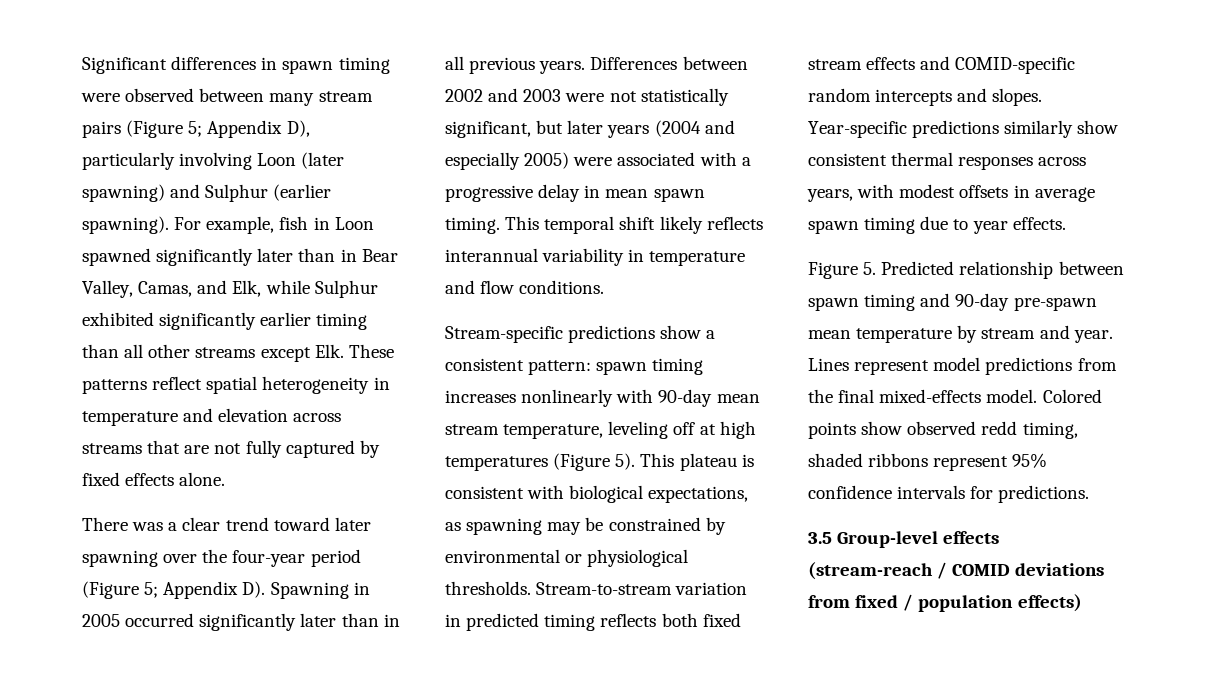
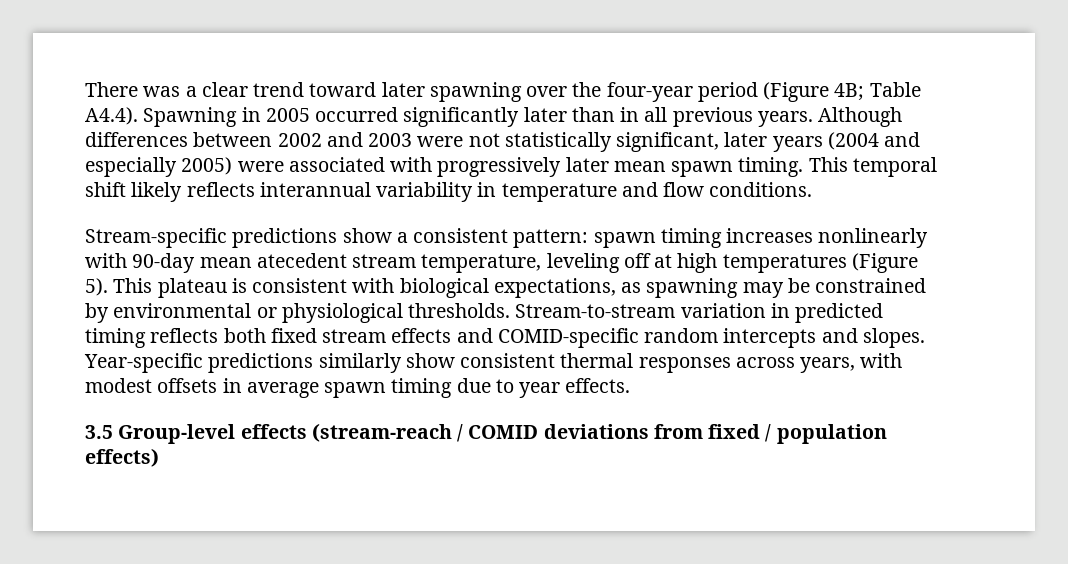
[82,56,390,74] [81,88,373,106] [82,120,310,138] [82,152,345,170] [82,184,332,202] [82,216,374,234] [82,248,398,266] [82,280,378,298] [82,312,368,330] [82,344,394,362] [82,376,390,394] [82,408,342,426] [82,440,380,458] [82,472,226,486] Significant differences in spawn timing were observed between many stream pairs (Figure 5; Appendix D), particularly involving Loon (later spawning) and Sulphur (earlier spawning). For example, fish in Loon spawned significantly later than in Bear Valley, Camas, and Elk, while Sulphur exhibited significantly earlier timing than all other streams except Elk. These patterns reflect spatial heterogeneity in temperature and elevation across streams that are not fully captured by fixed effects alone. // -> (85, 89) none
[144,581,266,599] 5; Appendix D). -> [834,82,921,101] [85,107,138,125] 4B; Table A4.4).
[590,57,678,70] Differences -> [818,107,903,127] [85,132,188,147] Although differences
[536,120,564,134] but -> (720, 142) none
[741,157,751,166] [445,184,601,202] a progressive delay in -> [437,157,609,177] progressively later
(760, 398) none -> [256,253,347,268] atecedent
[808,261,1124,279] [808,293,1097,311] [808,325,1113,343] [808,357,1117,375] [808,389,1102,403] [808,421,1078,439] [808,453,1048,471] [808,485,1090,503] // Figure 5. Predicted relationship between spawn timing and 90-day pre-spawn mean temperature by stream and year. Lines represent model predictions from the final mixed-effects model. Colored points show observed redd timing, shaded ribbons represent 95% confidence intervals for predictions. -> (631, 385) none

